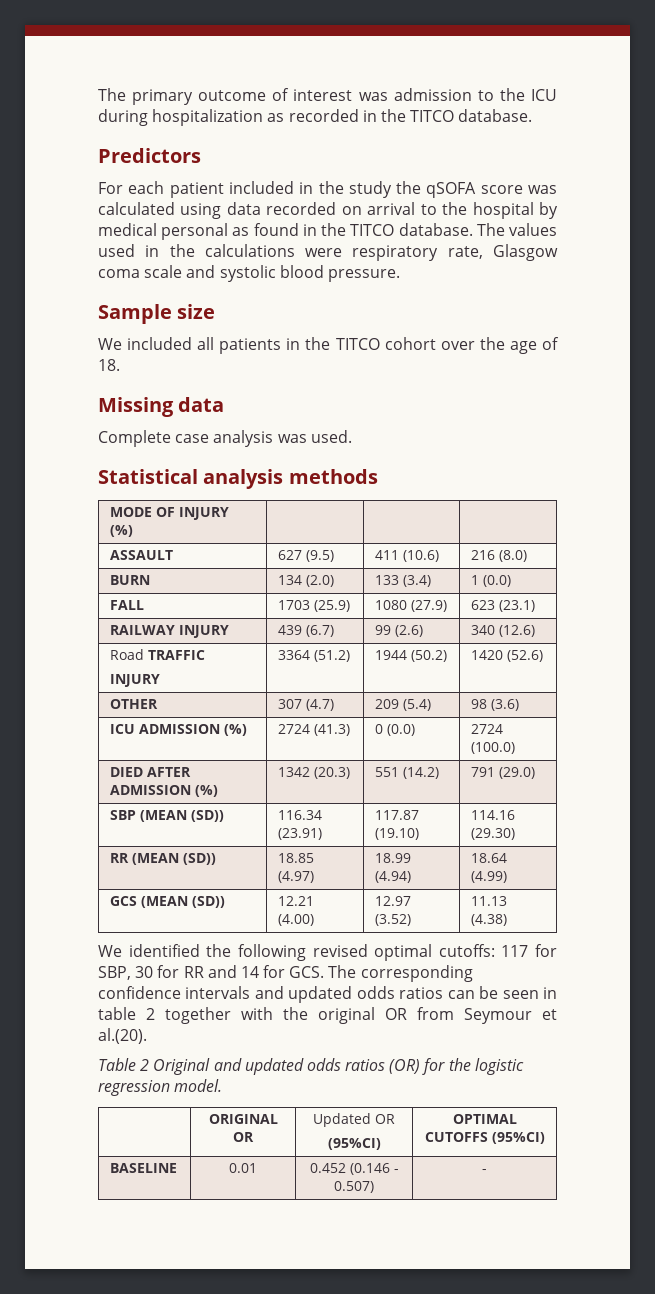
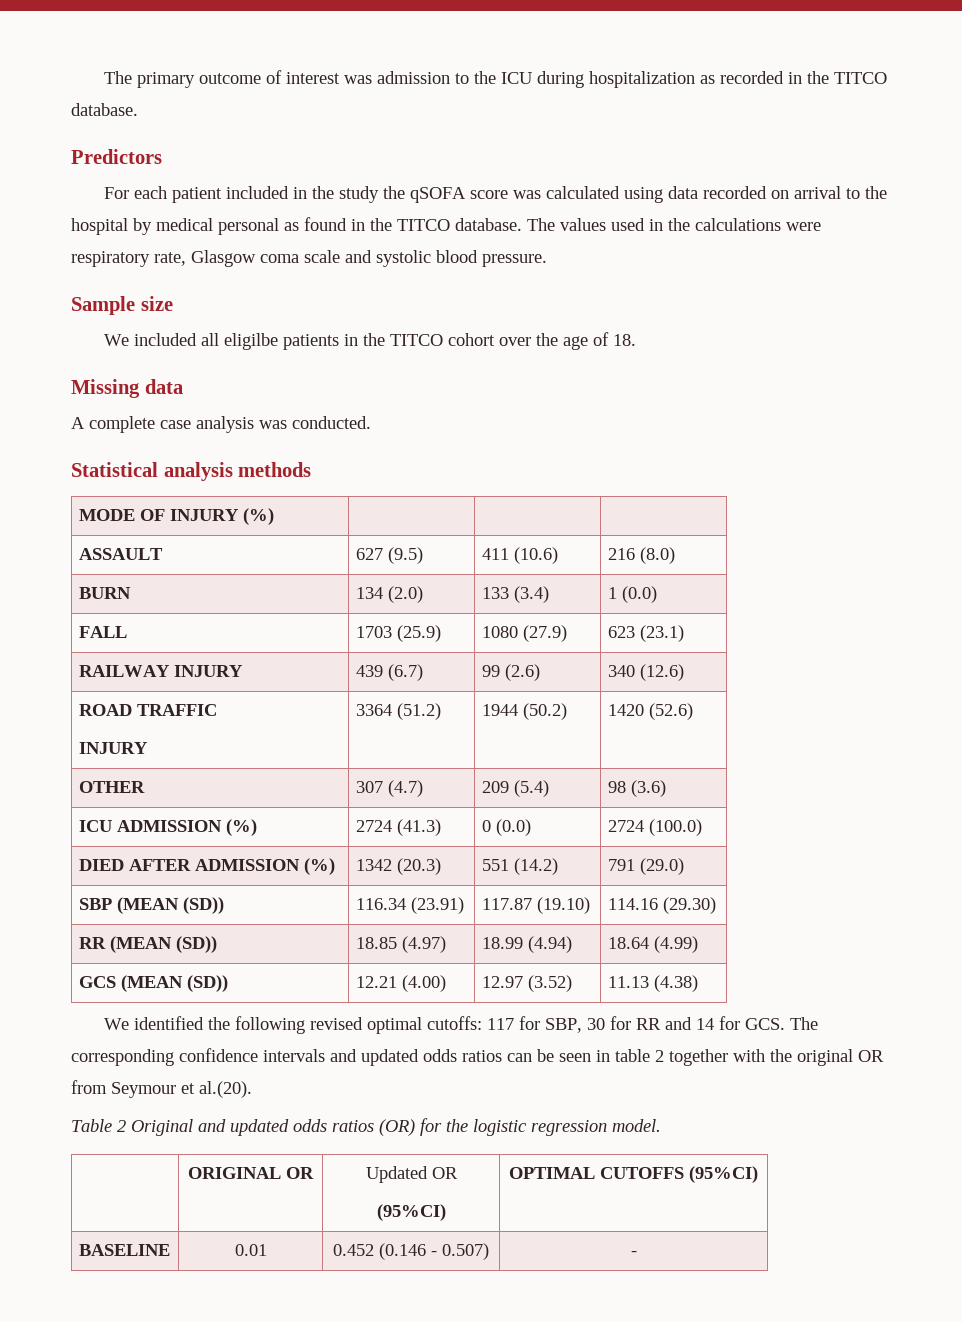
(215, 343) none -> [224,333,279,350] eligilbe
[98,430,171,447] Complete -> [71,416,155,433] A complete
[310,430,352,443] used. -> [292,416,371,429] conducted.
[110,649,145,660] Road -> [78,704,132,716] ROAD

